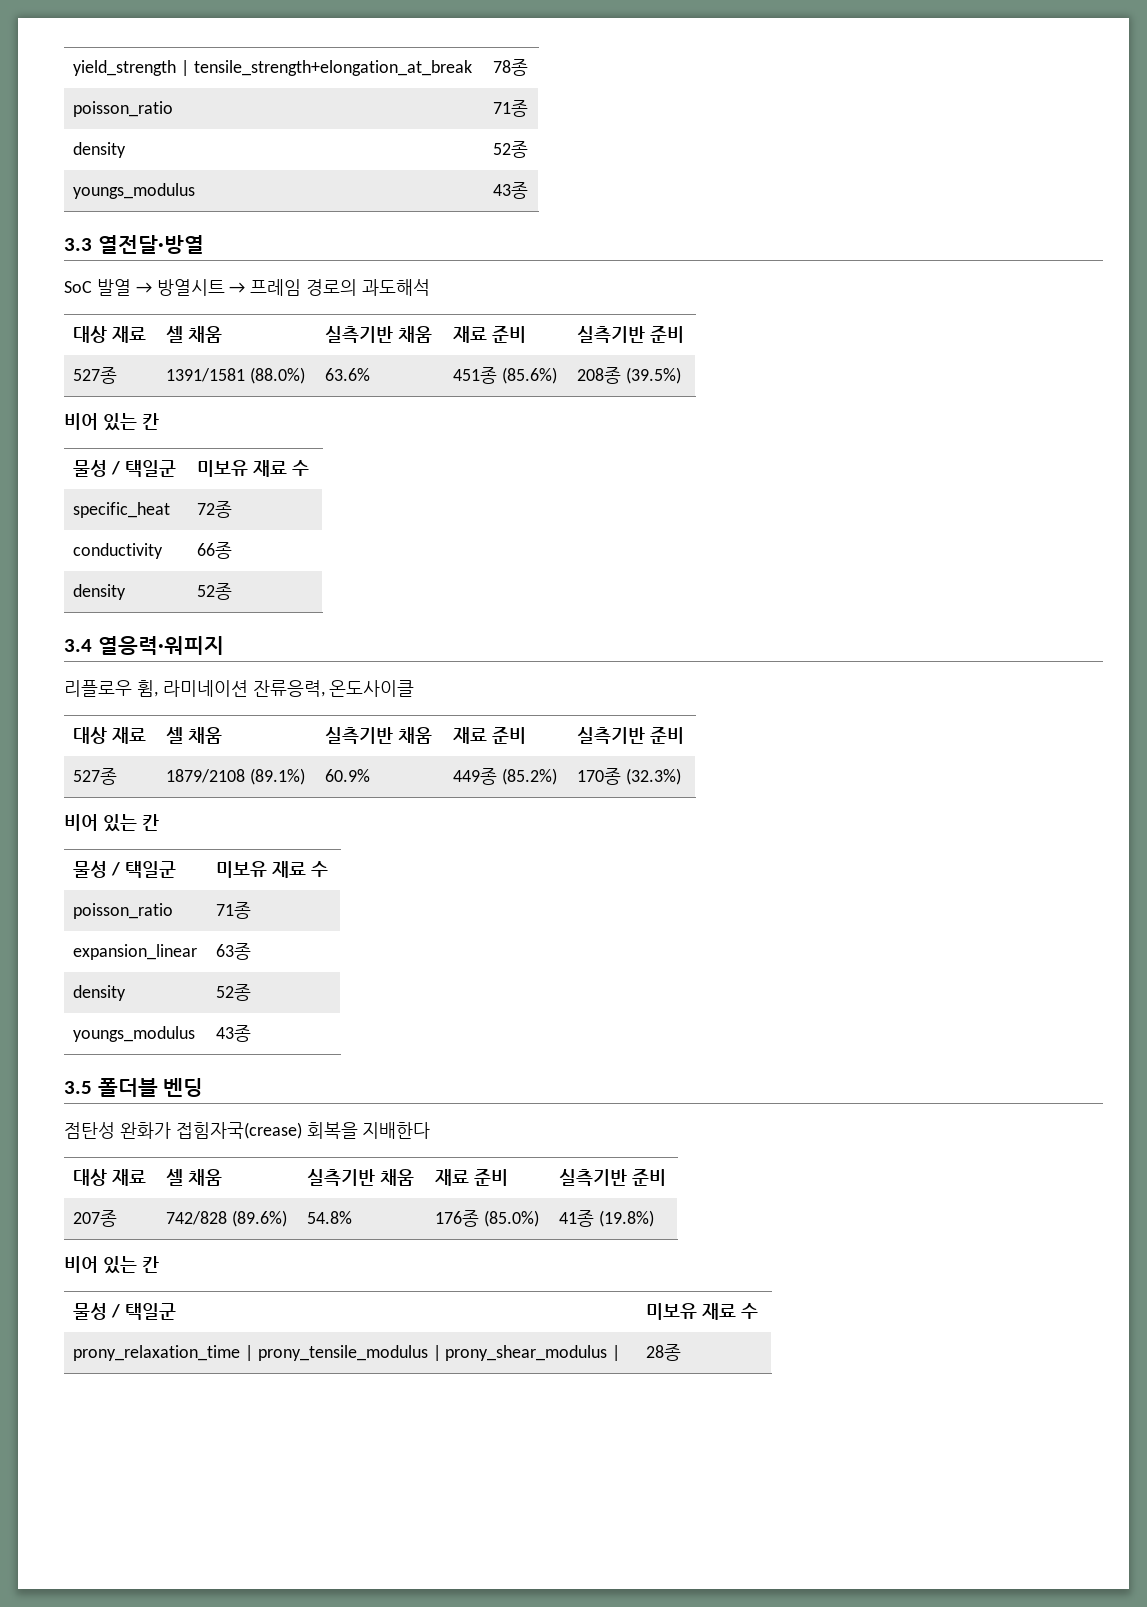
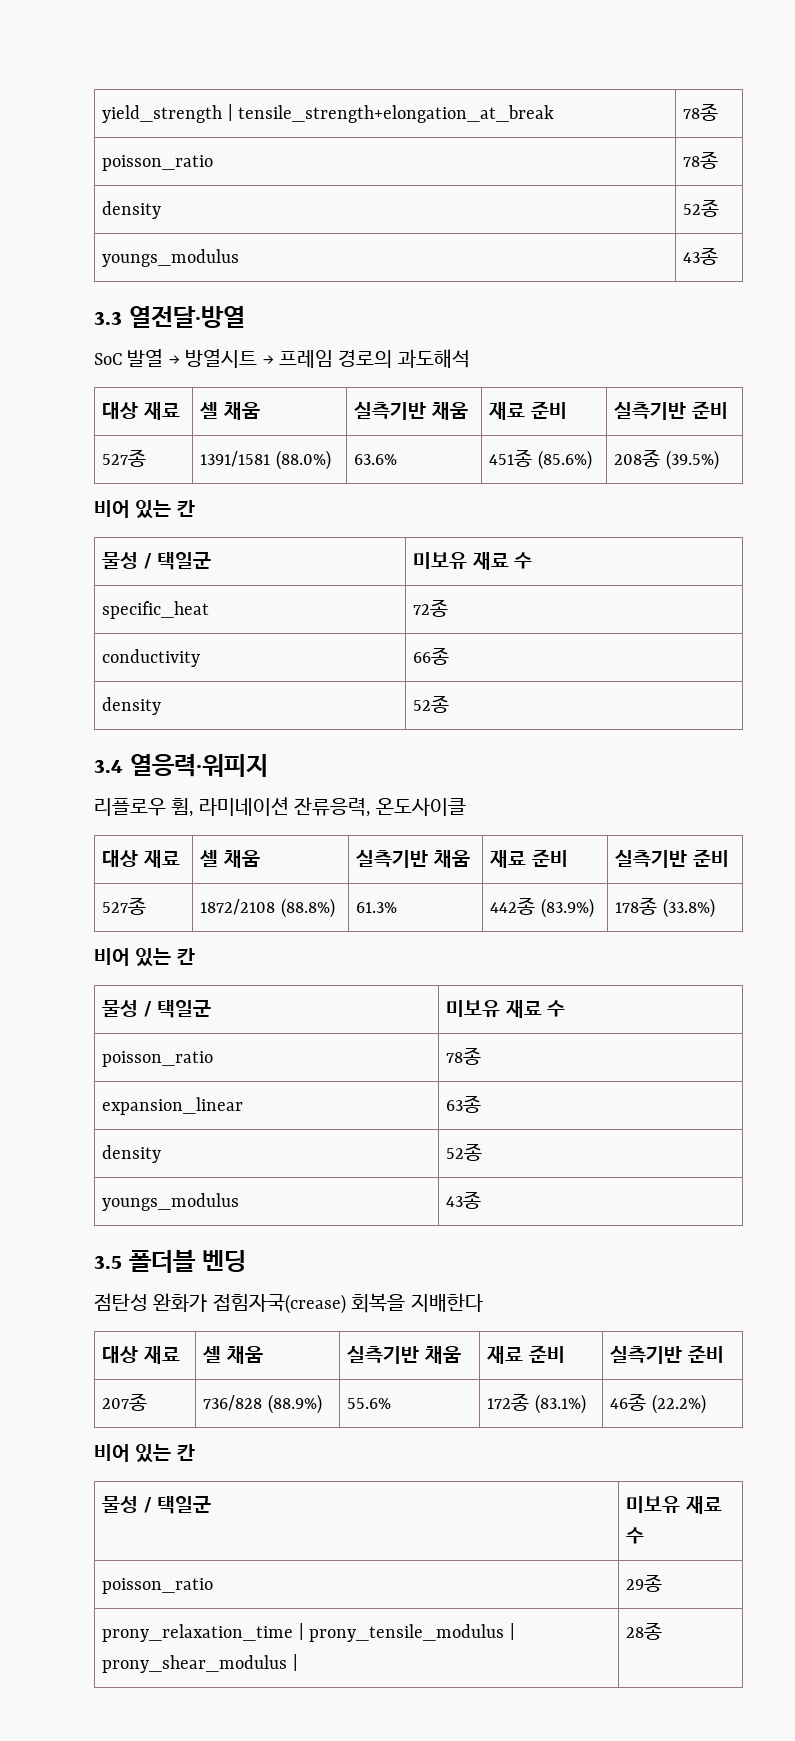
[493,100,529,117] 71종 -> [683,151,719,169] 78종
[166,768,305,785] [325,769,371,782] [453,768,557,785] [577,768,681,785] 1879/2108 (89.1%) | 60.9% | 449종 (85.2%) | 170종 (32.3%) -> [200,898,335,918] [356,902,398,913] [490,897,594,918] [615,897,715,918] 1872/2108 (88.8%) | 61.3% | 442종 (83.9%) | 178종 (33.8%)
[216,902,252,919] 71종 -> [446,1047,482,1065] 78종
[166,1210,287,1227] [307,1211,353,1224] [435,1210,539,1227] [559,1210,654,1227] [64,1256,159,1274] [73,1303,176,1320] [646,1303,758,1320] 742/828 (89.6%) | 54.8% | 176종 (85.0%) | 41종 (19.8%) // 비어 있는 칸 // 물성 / 택일군 | 미보유 재료 수 -> [203,1394,322,1414] [347,1398,392,1409] [487,1393,586,1414] [610,1393,706,1414] [94,1444,195,1462] [102,1496,212,1514] [626,1496,722,1514] [626,1527,645,1544] [102,1578,214,1594] [626,1574,663,1592] 736/828 (88.9%) | 55.6% | 172종 (83.1%) | 46종 (22.2%) // 비어 있는 칸 // 물성 / 택일군 | 미보유 재료 수 // poisson_ratio | 29종

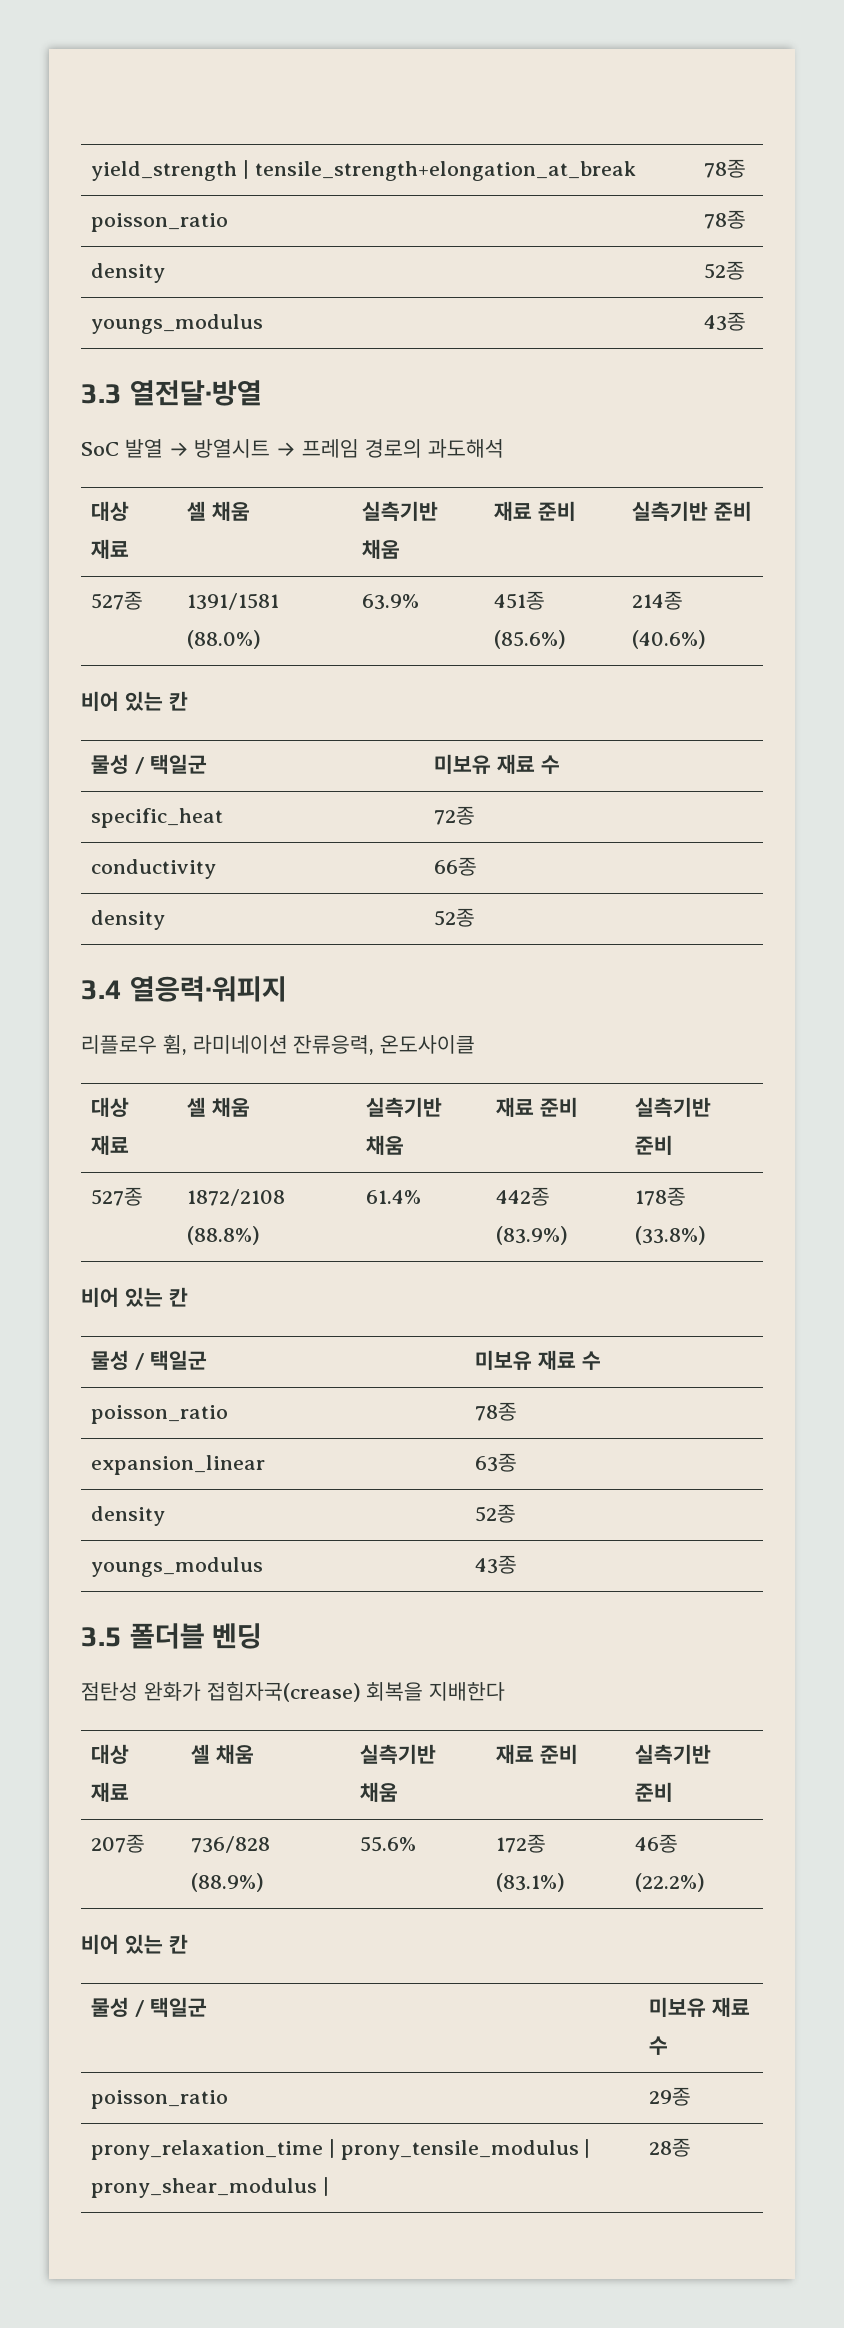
[354,454,398,465] 63.6% -> [361,594,419,610] 63.9%
[614,449,719,470] 208종 (39.5%) -> [631,591,683,610] [631,630,706,649] 214종 (40.6%)
[356,902,398,913] 61.3% -> [365,1190,421,1204] 61.4%

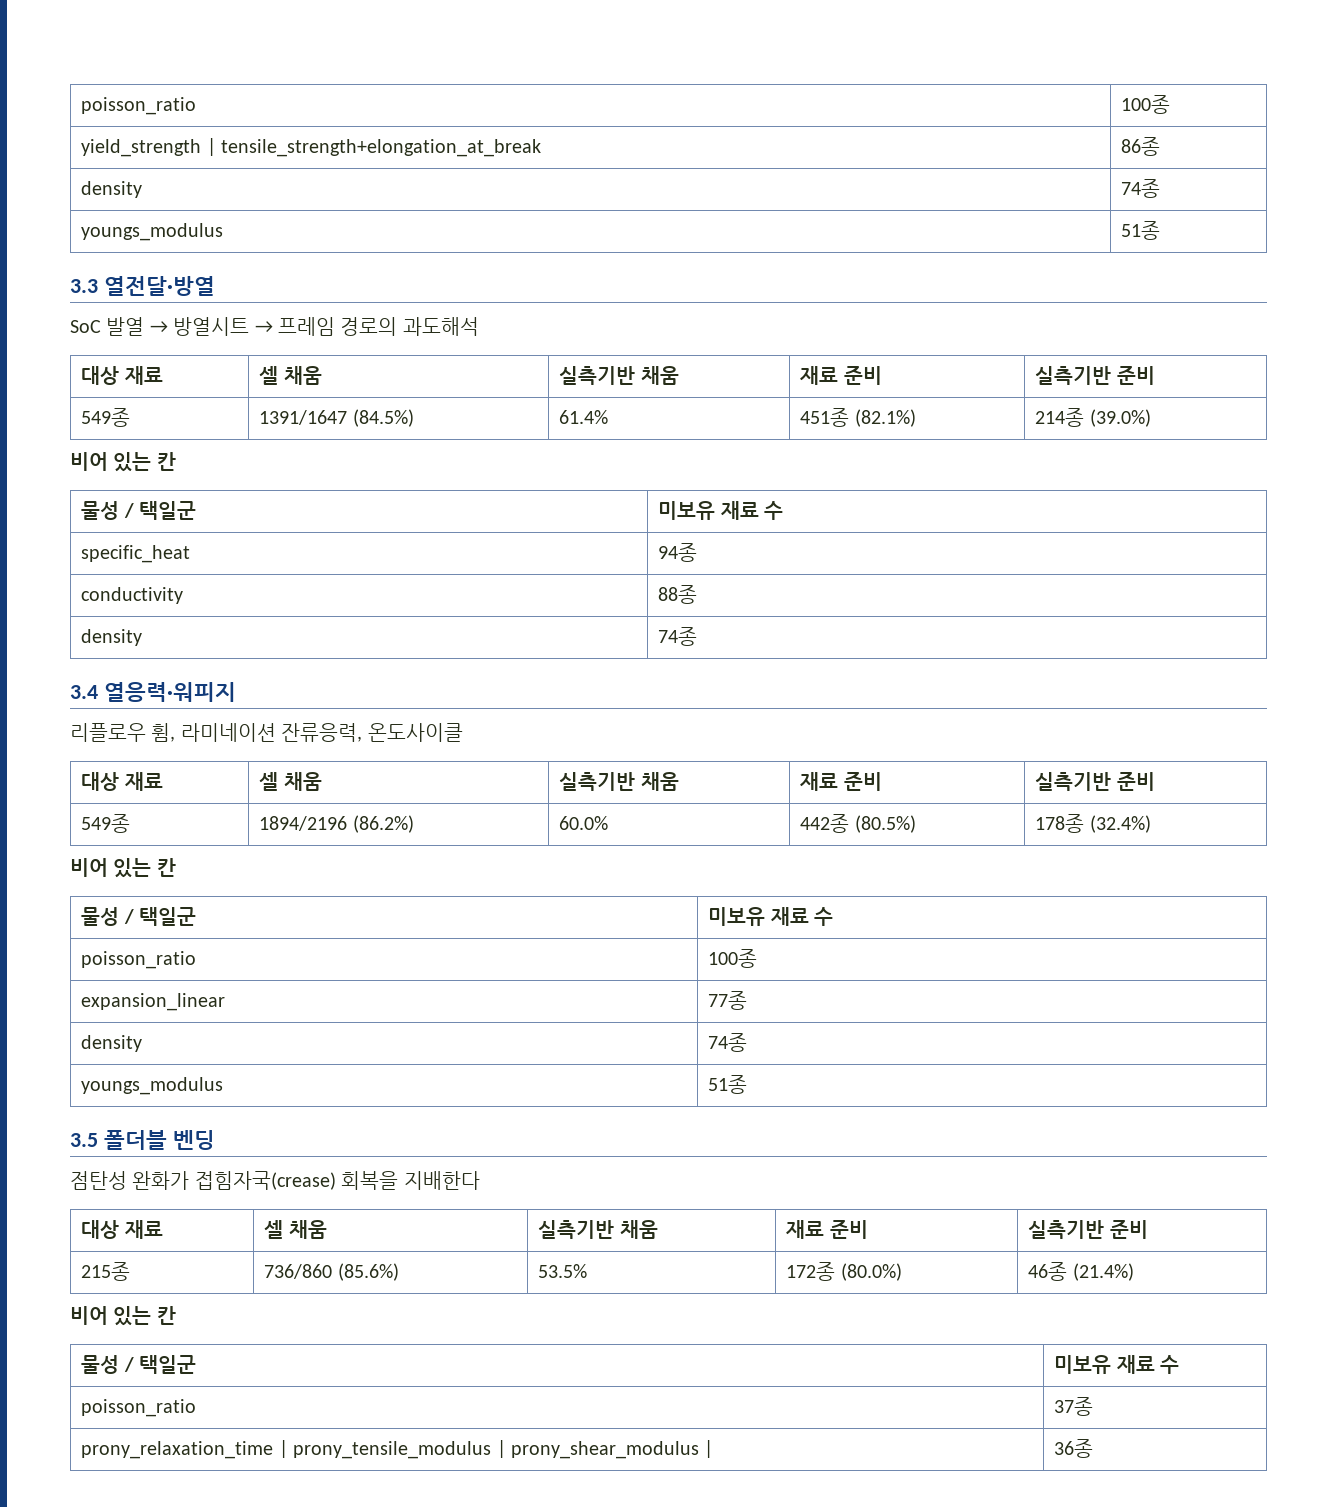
(90, 171) none -> [81,97,197,115] [1121,95,1171,114] poisson_ratio | 100종 //
[703,159,746,178] [90,213,228,232] [703,210,746,229] [90,263,165,283] [703,261,745,280] [90,314,263,334] [703,312,746,331] 78종 // poisson_ratio | 78종 // density | 52종 // youngs_modulus | 43종 -> [1121,137,1161,156] [81,181,143,198] [1121,179,1161,198] [81,223,224,241] [1121,221,1161,240] 86종 // density | 74종 // youngs_modulus | 51종
[90,591,143,610] [186,593,279,610] [186,630,261,649] [361,594,419,610] 527종 | 1391/1581 (88.0%) | 63.9% -> [81,408,131,427] [259,409,414,427] [559,410,609,424] 549종 | 1391/1647 (84.5%) | 61.4%
[493,630,566,649] (85.6%) -> [854,409,916,427] (82.1%)
[631,630,706,649] (40.6%) -> [1089,409,1151,427] (39.0%)
[433,806,475,825] 72종 -> [658,543,698,562] 94종
[433,857,477,876] [90,910,165,930] [433,908,475,927] 66종 // density | 52종 -> [658,585,698,604] [81,629,143,646] [658,627,698,646] 88종 // density | 74종
[90,1187,143,1206] [186,1189,285,1206] [186,1226,260,1245] [365,1190,421,1204] 527종 | 1872/2108 (88.8%) | 61.4% -> [81,814,131,833] [259,815,414,833] [559,816,609,830] 549종 | 1894/2196 (86.2%) | 60.0%
[495,1226,568,1245] (83.9%) -> [854,815,916,833] (80.5%)
[634,1226,706,1245] (33.8%) -> [1089,815,1151,833] (32.4%)
[474,1402,517,1421] 78종 -> [708,949,758,968] 100종
[474,1453,517,1472] [90,1506,165,1526] [474,1504,516,1523] [90,1557,263,1577] [474,1555,517,1574] 63종 // density | 52종 // youngs_modulus | 43종 -> [708,991,748,1010] [81,1035,143,1052] [708,1033,748,1052] [81,1077,224,1095] [708,1075,748,1094] 77종 // density | 74종 // youngs_modulus | 51종
[90,1834,145,1853] [190,1836,270,1853] [190,1873,264,1892] [359,1836,416,1852] 207종 | 736/828 (88.9%) | 55.6% -> [81,1262,131,1281] [264,1263,399,1281] [538,1264,588,1278] 215종 | 736/860 (85.6%) | 53.5%
[495,1873,565,1892] (83.1%) -> [840,1263,902,1281] (80.0%)
[634,1873,705,1892] (22.2%) -> [1072,1263,1134,1281] (21.4%)
[648,2087,691,2106] 29종 -> [1054,1397,1094,1416] 37종
[648,2138,691,2157] 28종 -> [1054,1439,1094,1458] 36종

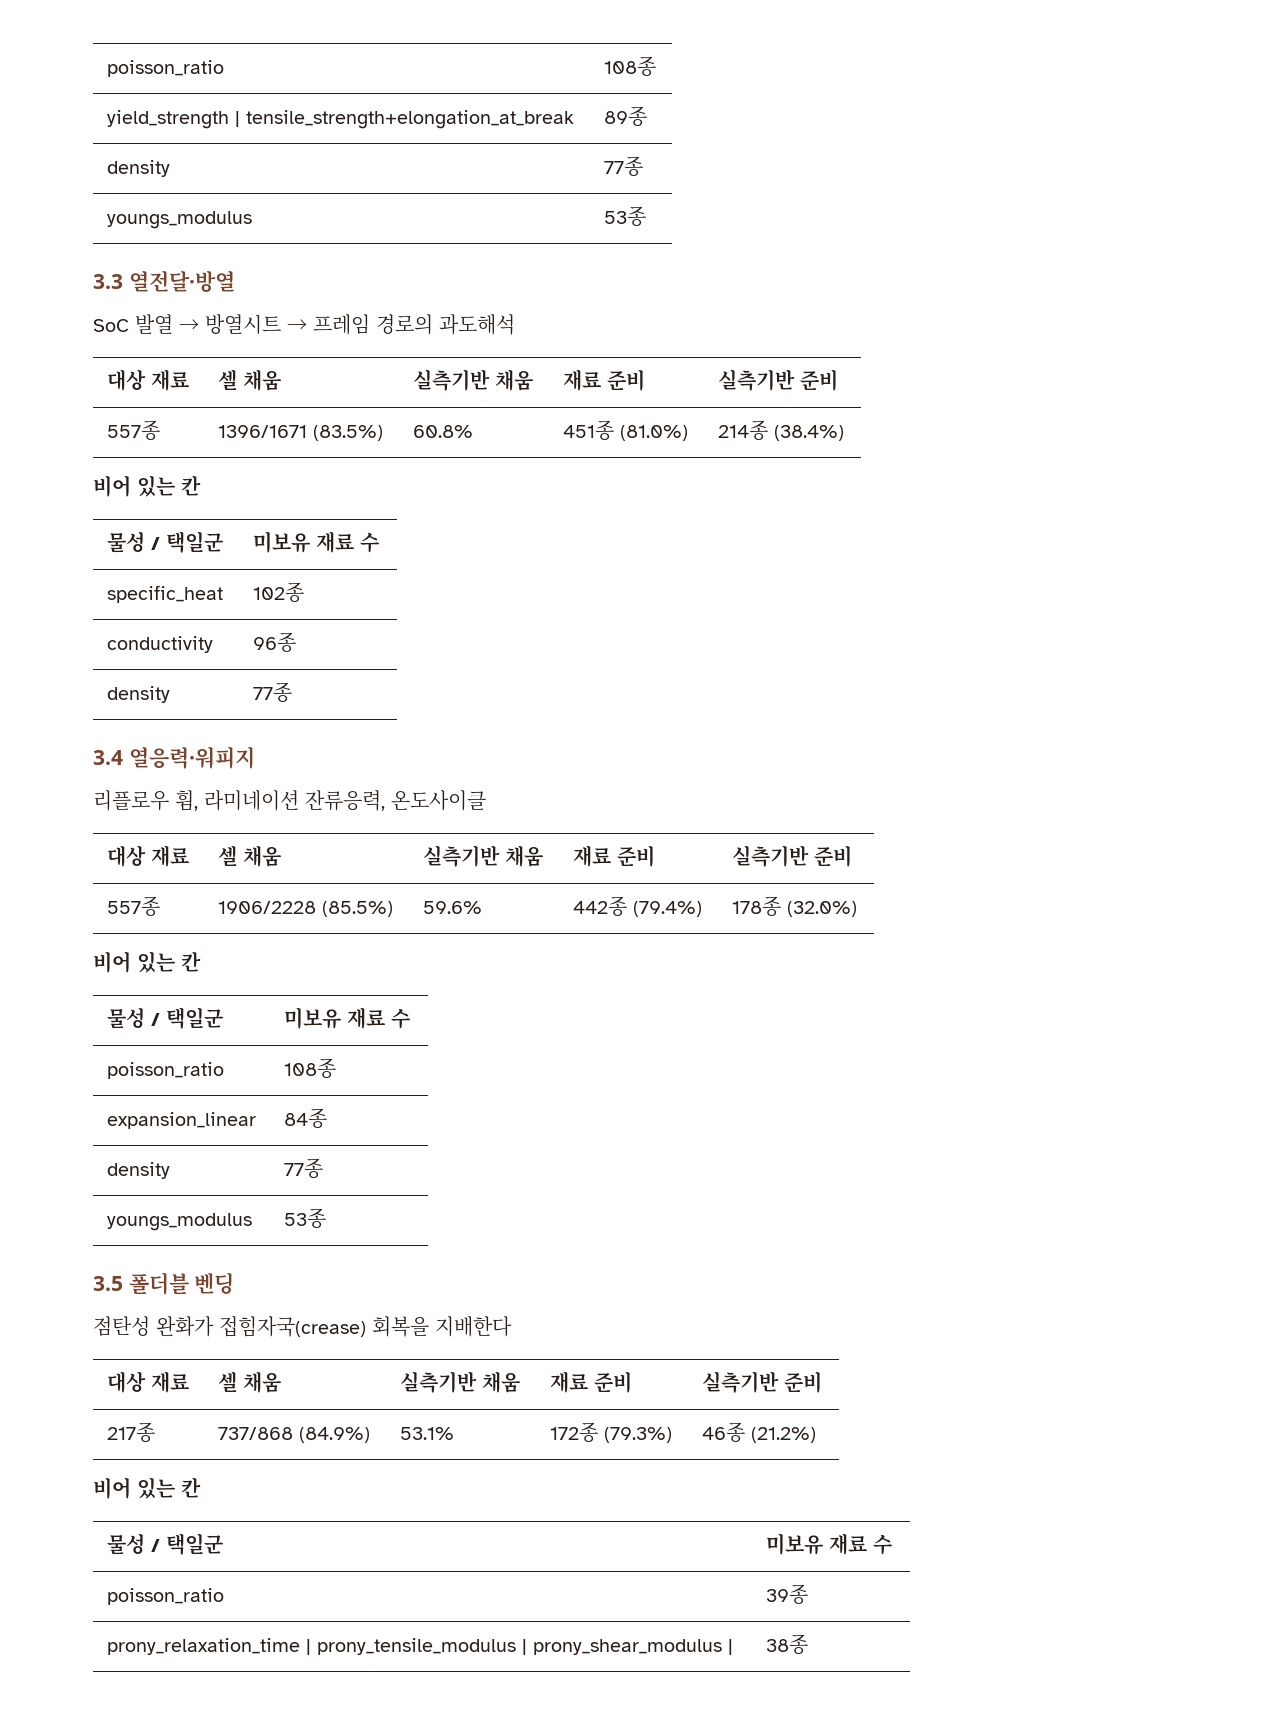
[81,97,197,115] [1121,95,1171,114] poisson_ratio | 100종 -> [106,60,224,77] [603,56,656,77] poisson_ratio | 108종
[1121,137,1161,156] [81,181,143,198] [1121,179,1161,198] [81,223,224,241] [1121,221,1161,240] 86종 // density | 74종 // youngs_modulus | 51종 -> [603,106,647,127] [106,160,170,177] [603,156,643,177] [106,211,252,229] [603,206,646,227] 89종 // density | 77종 // youngs_modulus | 53종
[81,408,131,427] [259,409,414,427] [559,410,609,424] 549종 | 1391/1647 (84.5%) | 61.4% -> [106,420,160,441] [217,425,383,441] [412,425,473,438] 557종 | 1396/1671 (83.5%) | 60.8%
[854,409,916,427] (82.1%) -> [619,425,688,441] (81.0%)
[1089,409,1151,427] (39.0%) -> [773,425,844,441] (38.4%)
[658,543,698,562] 94종 -> [252,582,304,603] 102종
[658,585,698,604] [81,629,143,646] [658,627,698,646] 88종 // density | 74종 -> [252,632,296,653] [106,686,170,703] [252,682,292,703] 96종 // density | 77종
[81,814,131,833] [259,815,414,833] [559,816,609,830] 549종 | 1894/2196 (86.2%) | 60.0% -> [106,896,160,917] [217,901,393,917] [422,901,482,914] 557종 | 1906/2228 (85.5%) | 59.6%
[854,815,916,833] (80.5%) -> [632,901,702,917] (79.4%)
[1089,815,1151,833] (32.4%) -> [786,901,857,917] (32.0%)
[708,949,758,968] 100종 -> [283,1058,336,1079] 108종
[708,991,748,1010] [81,1035,143,1052] [708,1033,748,1052] [81,1077,224,1095] [708,1075,748,1094] 77종 // density | 74종 // youngs_modulus | 51종 -> [283,1108,327,1129] [106,1162,170,1179] [283,1158,323,1179] [106,1213,252,1231] [283,1208,326,1229] 84종 // density | 77종 // youngs_modulus | 53종
[81,1262,131,1281] [264,1263,399,1281] [538,1264,588,1278] 215종 | 736/860 (85.6%) | 53.5% -> [106,1422,155,1443] [217,1427,370,1443] [399,1427,454,1440] 217종 | 737/868 (84.9%) | 53.1%
[840,1263,902,1281] (80.0%) -> [603,1427,672,1443] (79.3%)
[1072,1263,1134,1281] (21.4%) -> [750,1427,816,1443] (21.2%)
[1054,1397,1094,1416] 37종 -> [765,1584,808,1605] 39종
[1054,1439,1094,1458] 36종 -> [765,1634,808,1655] 38종

